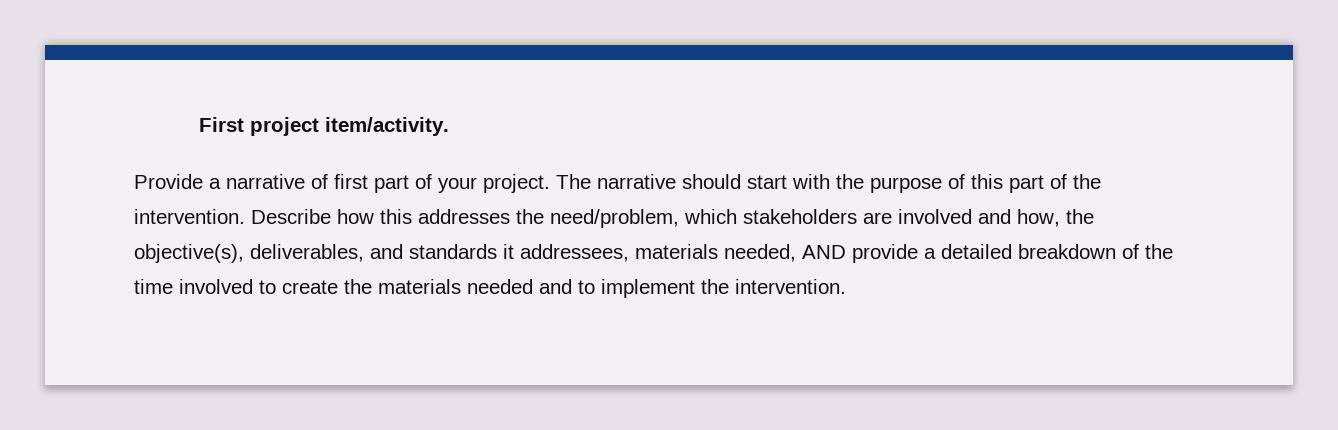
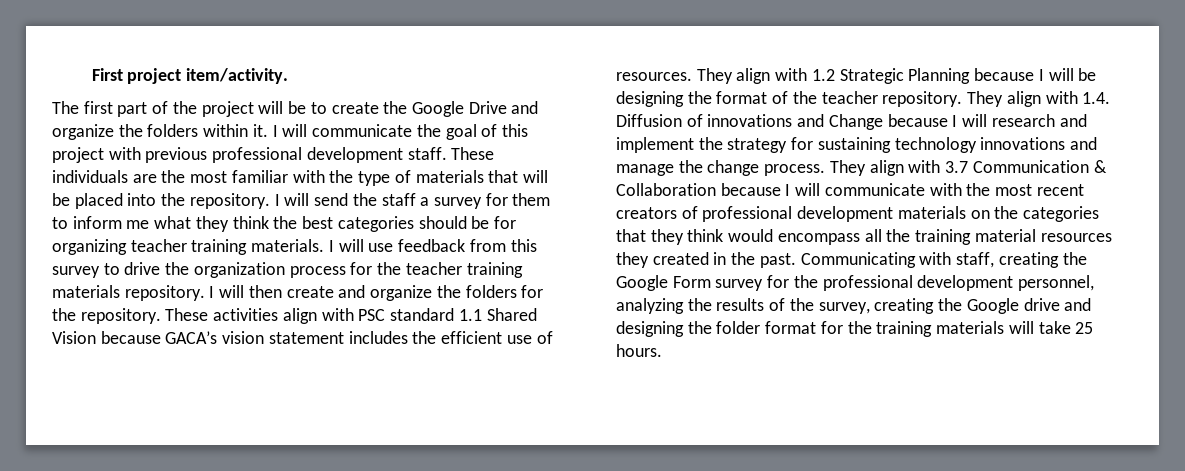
[134,174,1101,193] [134,209,1094,228] [134,244,1173,263] [134,279,846,298] Provide a narrative of first part of your project. The narrative should start with the purpose of this part of the intervention. Describe how this addresses the need/problem, which stakeholders are involved and how, the objective(s), deliverables, and standards it addressees, materials needed, AND provide a detailed breakdown of the time involved to create the materials needed and to implement the intervention. -> [52,101,539,117] [52,124,528,140] [52,147,495,163] [52,170,548,186] [52,193,551,209] [52,216,516,232] [52,239,537,255] [52,262,523,278] [52,285,544,301] [52,308,537,324] [52,331,553,344] [616,68,1097,84] [616,91,1111,107] [616,114,1087,130] [616,137,1098,153] [616,160,1107,176] [616,183,1084,196] [616,206,1100,222] [616,229,1112,245] [616,252,1087,268] [616,275,1095,291] [616,298,1092,314] [616,321,1094,337] [616,344,662,357] The first part of the project will be to create the Google Drive and organize the folders within it. I will communicate the goal of this project with previous professional development staff. These individuals are the most familiar with the type of materials that will be placed into the repository. I will send the staff a survey for them to inform me what they think the best categories should be for organizing teacher training materials. I will use feedback from this survey to drive the organization process for the teacher training materials repository. I will then create and organize the folders for the repository. These activities align with PSC standard 1.1 Shared Vision because GACA’s vision statement includes the efficient use of resources. They align with 1.2 Strategic Planning because I will be designing the format of the teacher repository. They align with 1.4. Diffusion of innovations and Change because I will research and implement the strategy for sustaining technology innovations and manage the change process. They align with 3.7 Communication & Collaboration because I will communicate with the most recent creators of professional development materials on the categories that they think would encompass all the training material resources they created in the past. Communicating with staff, creating the Google Form survey for the professional development personnel, analyzing the results of the survey, creating the Google drive and designing the folder format for the training materials will take 25 hours.

